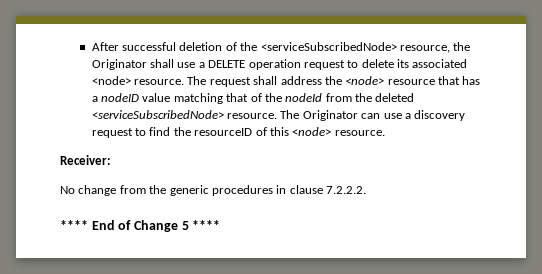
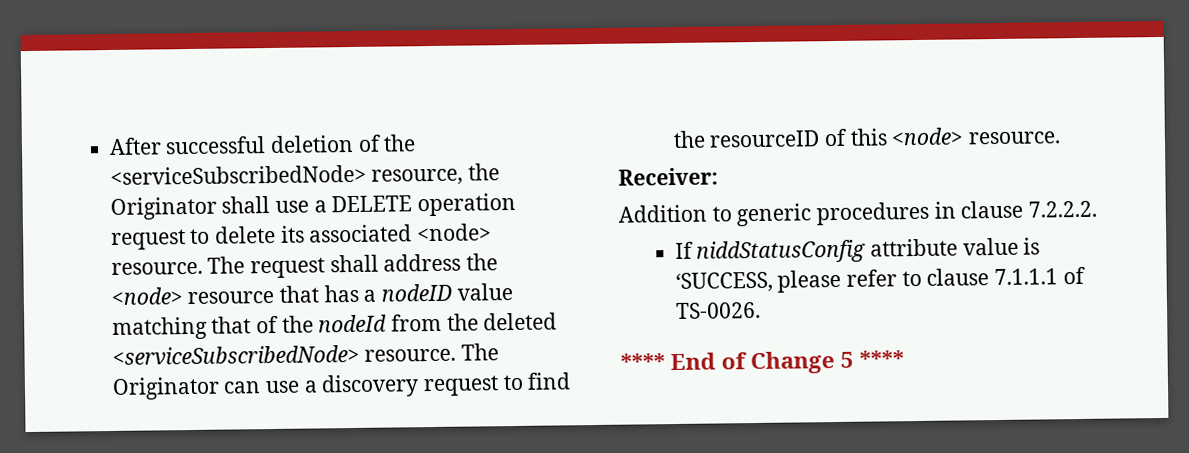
[60,185,167,196] No change from the -> [618,204,732,223] Addition to
(366, 190) none -> [674,237,1041,264] [674,266,1086,294] [674,301,761,320] // If niddStatusConfig attribute value is ‘SUCCESS, please refer to clause 7.1.1.1 of TS-0026.

